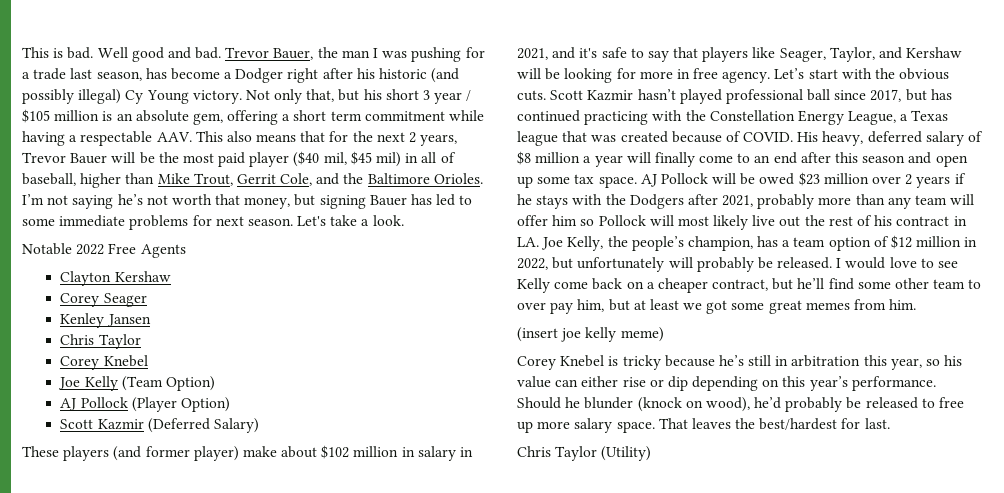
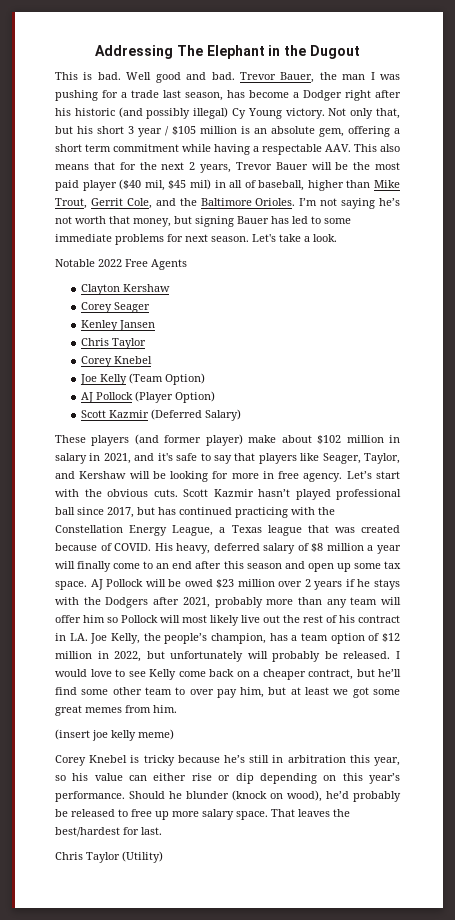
(22, 52) none -> [95,45,360,59] Addressing The Elephant in the Dugout //

